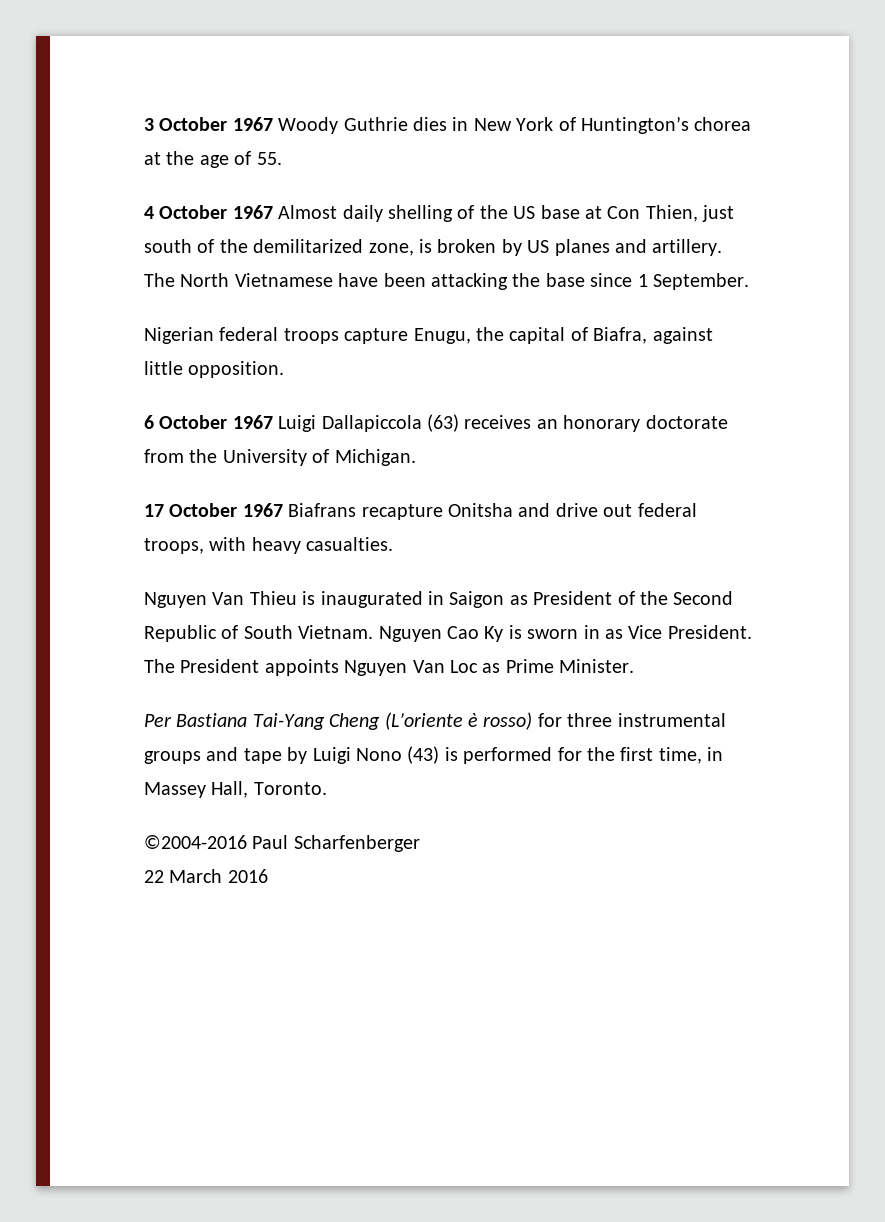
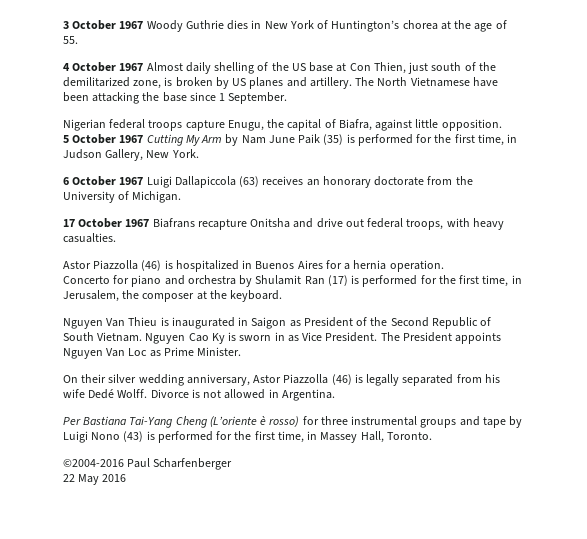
(285, 369) none -> [63,134,518,146] [63,149,199,161] // 5 October 1967 Cutting My Arm by Nam June Paik (35) is performed for the first time, in Judson Gallery, New York.
(394, 544) none -> [63,260,444,272] [63,275,522,287] [63,290,283,302] // Astor Piazzolla (46) is hospitalized in Buenos Aires for a hernia operation. // Concerto for piano and orchestra by Shulamit Ran (17) is performed for the first time, in Jerusalem, the composer at the keyboard.
(635, 666) none -> [63,374,500,386] [63,389,335,401] // On their silver wedding anniversary, Astor Piazzolla (46) is legally separated from his wife Dedé Wolff. Divorce is not allowed in Argentina.
[169,869,223,883] March -> [78,474,100,485] May

